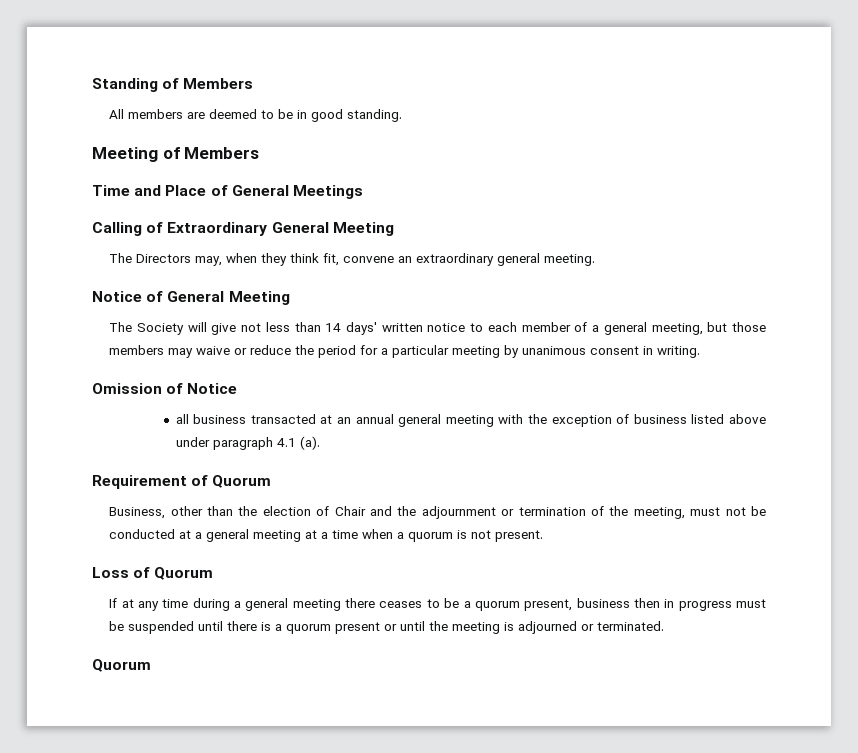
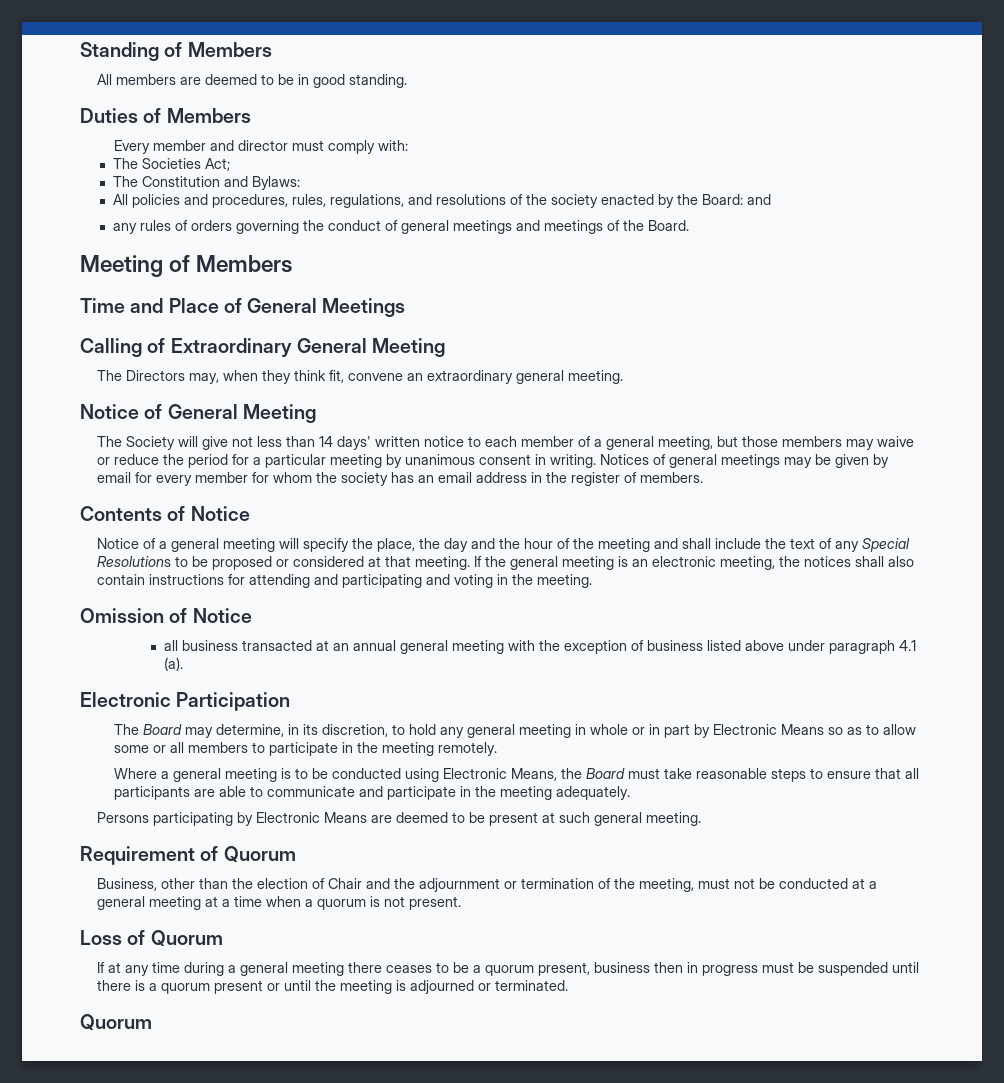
(403, 115) none -> [80,108,251,123] [113,140,408,154] [112,158,230,171] [112,176,300,190] [112,194,771,208] [112,220,689,234] // Duties of Members // Every member and director must comply with: // The Societies Act; // The Constitution and Bylaws: // All policies and procedures, rules, regulations, and resolutions of the society enacted by the Board: and // any rules of orders governing the conduct of general meetings and meetings of the Board.
(701, 352) none -> [599,454,889,468] [96,472,703,486] [80,506,250,521] [96,538,910,552] [96,556,914,570] [96,574,592,588] Notices of general meetings may be given by email for every member for whom the society has an email address in the register of members. // Contents of Notice // Notice of a general meeting will specify the place, the day and the hour of the meeting and shall include the text of any Special Resolutions to be proposed or considered at that meeting. If the general meeting is an electronic meeting, the notices shall also contain instructions for attending and participating and voting in the meeting.
(320, 443) none -> [80,692,291,711] [113,724,916,738] [113,742,497,756] [113,768,919,782] [113,786,630,800] [96,812,701,826] // Electronic Participation // The Board may determine, in its discretion, to hold any general meeting in whole or in part by Electronic Means so as to allow some or all members to participate in the meeting remotely. // Where a general meeting is to be conducted using Electronic Means, the Board must take reasonable steps to ensure that all participants are able to communicate and participate in the meeting adequately. // Persons participating by Electronic Means are deemed to be present at such general meeting.

